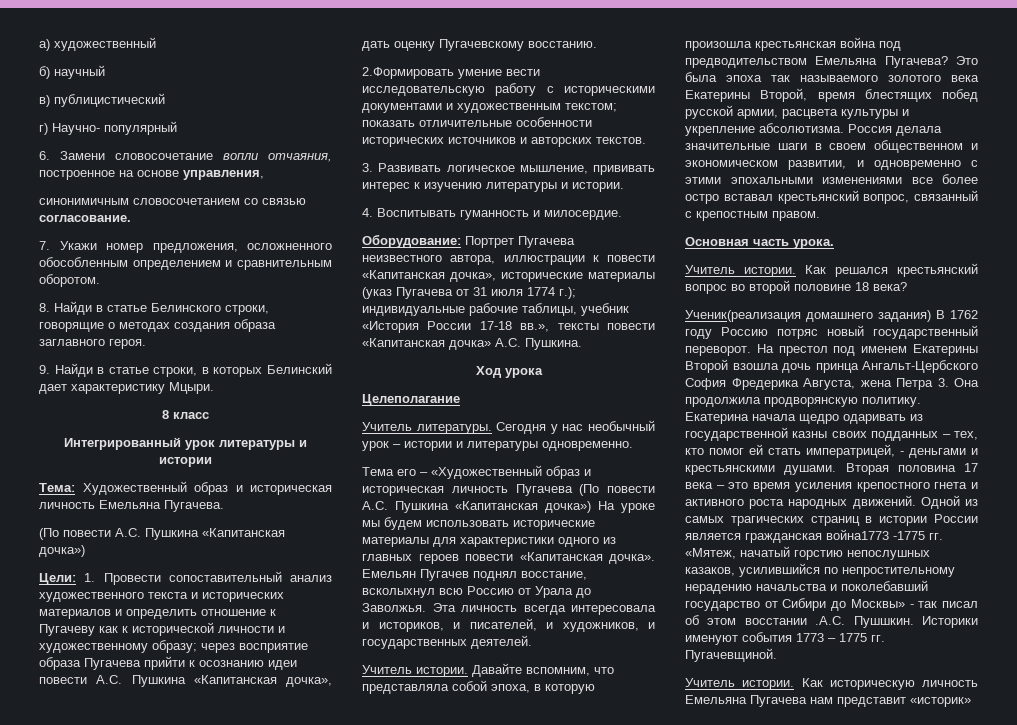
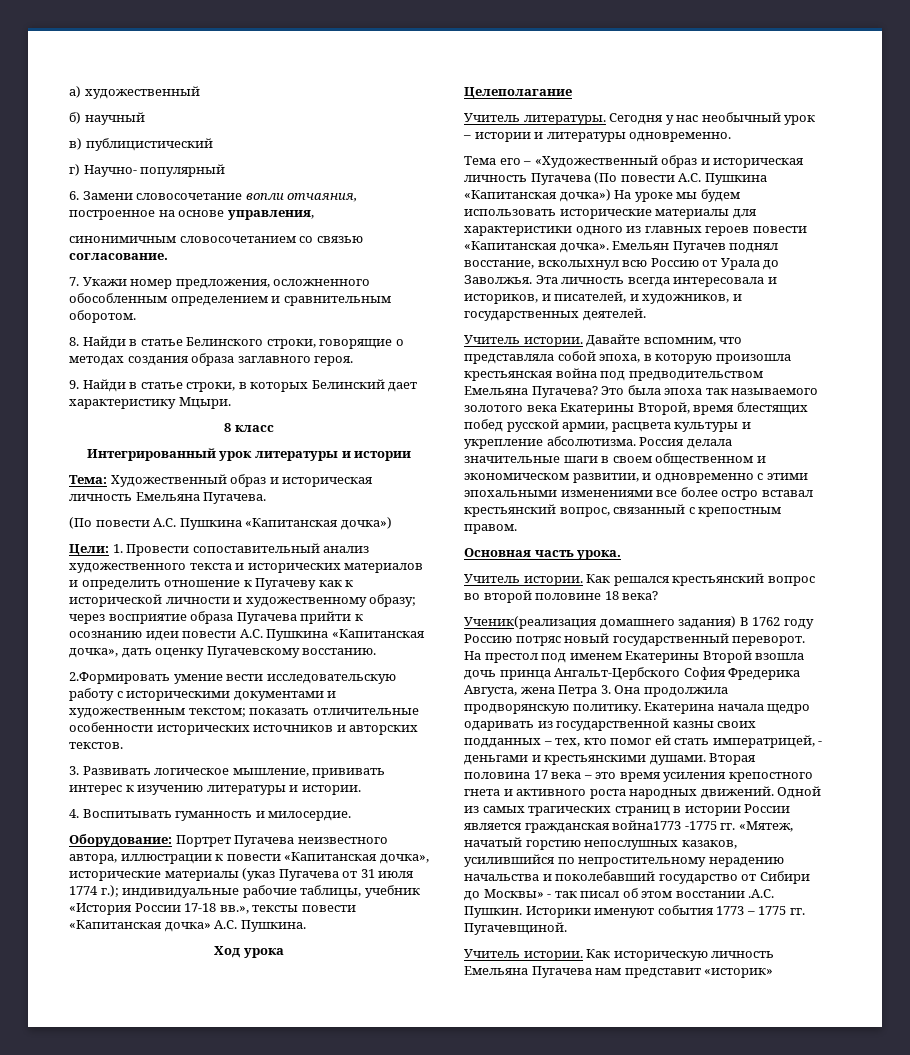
[853,616,914,628] Пушшкин. -> [464,906,522,918] Пушкин.

